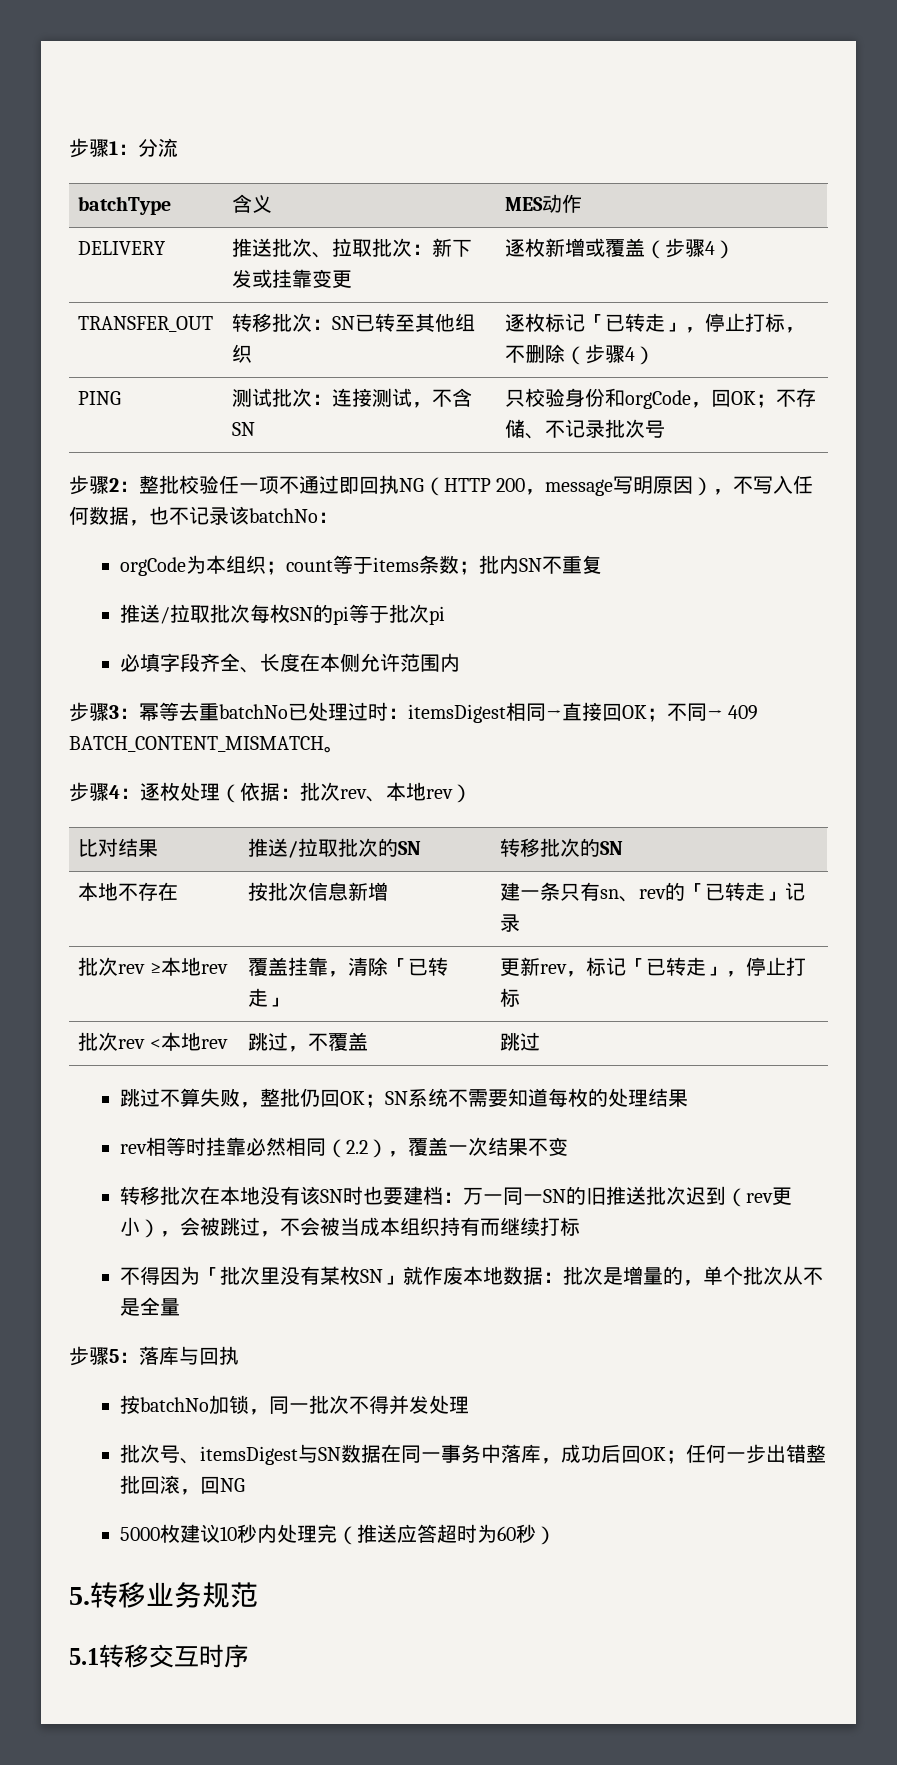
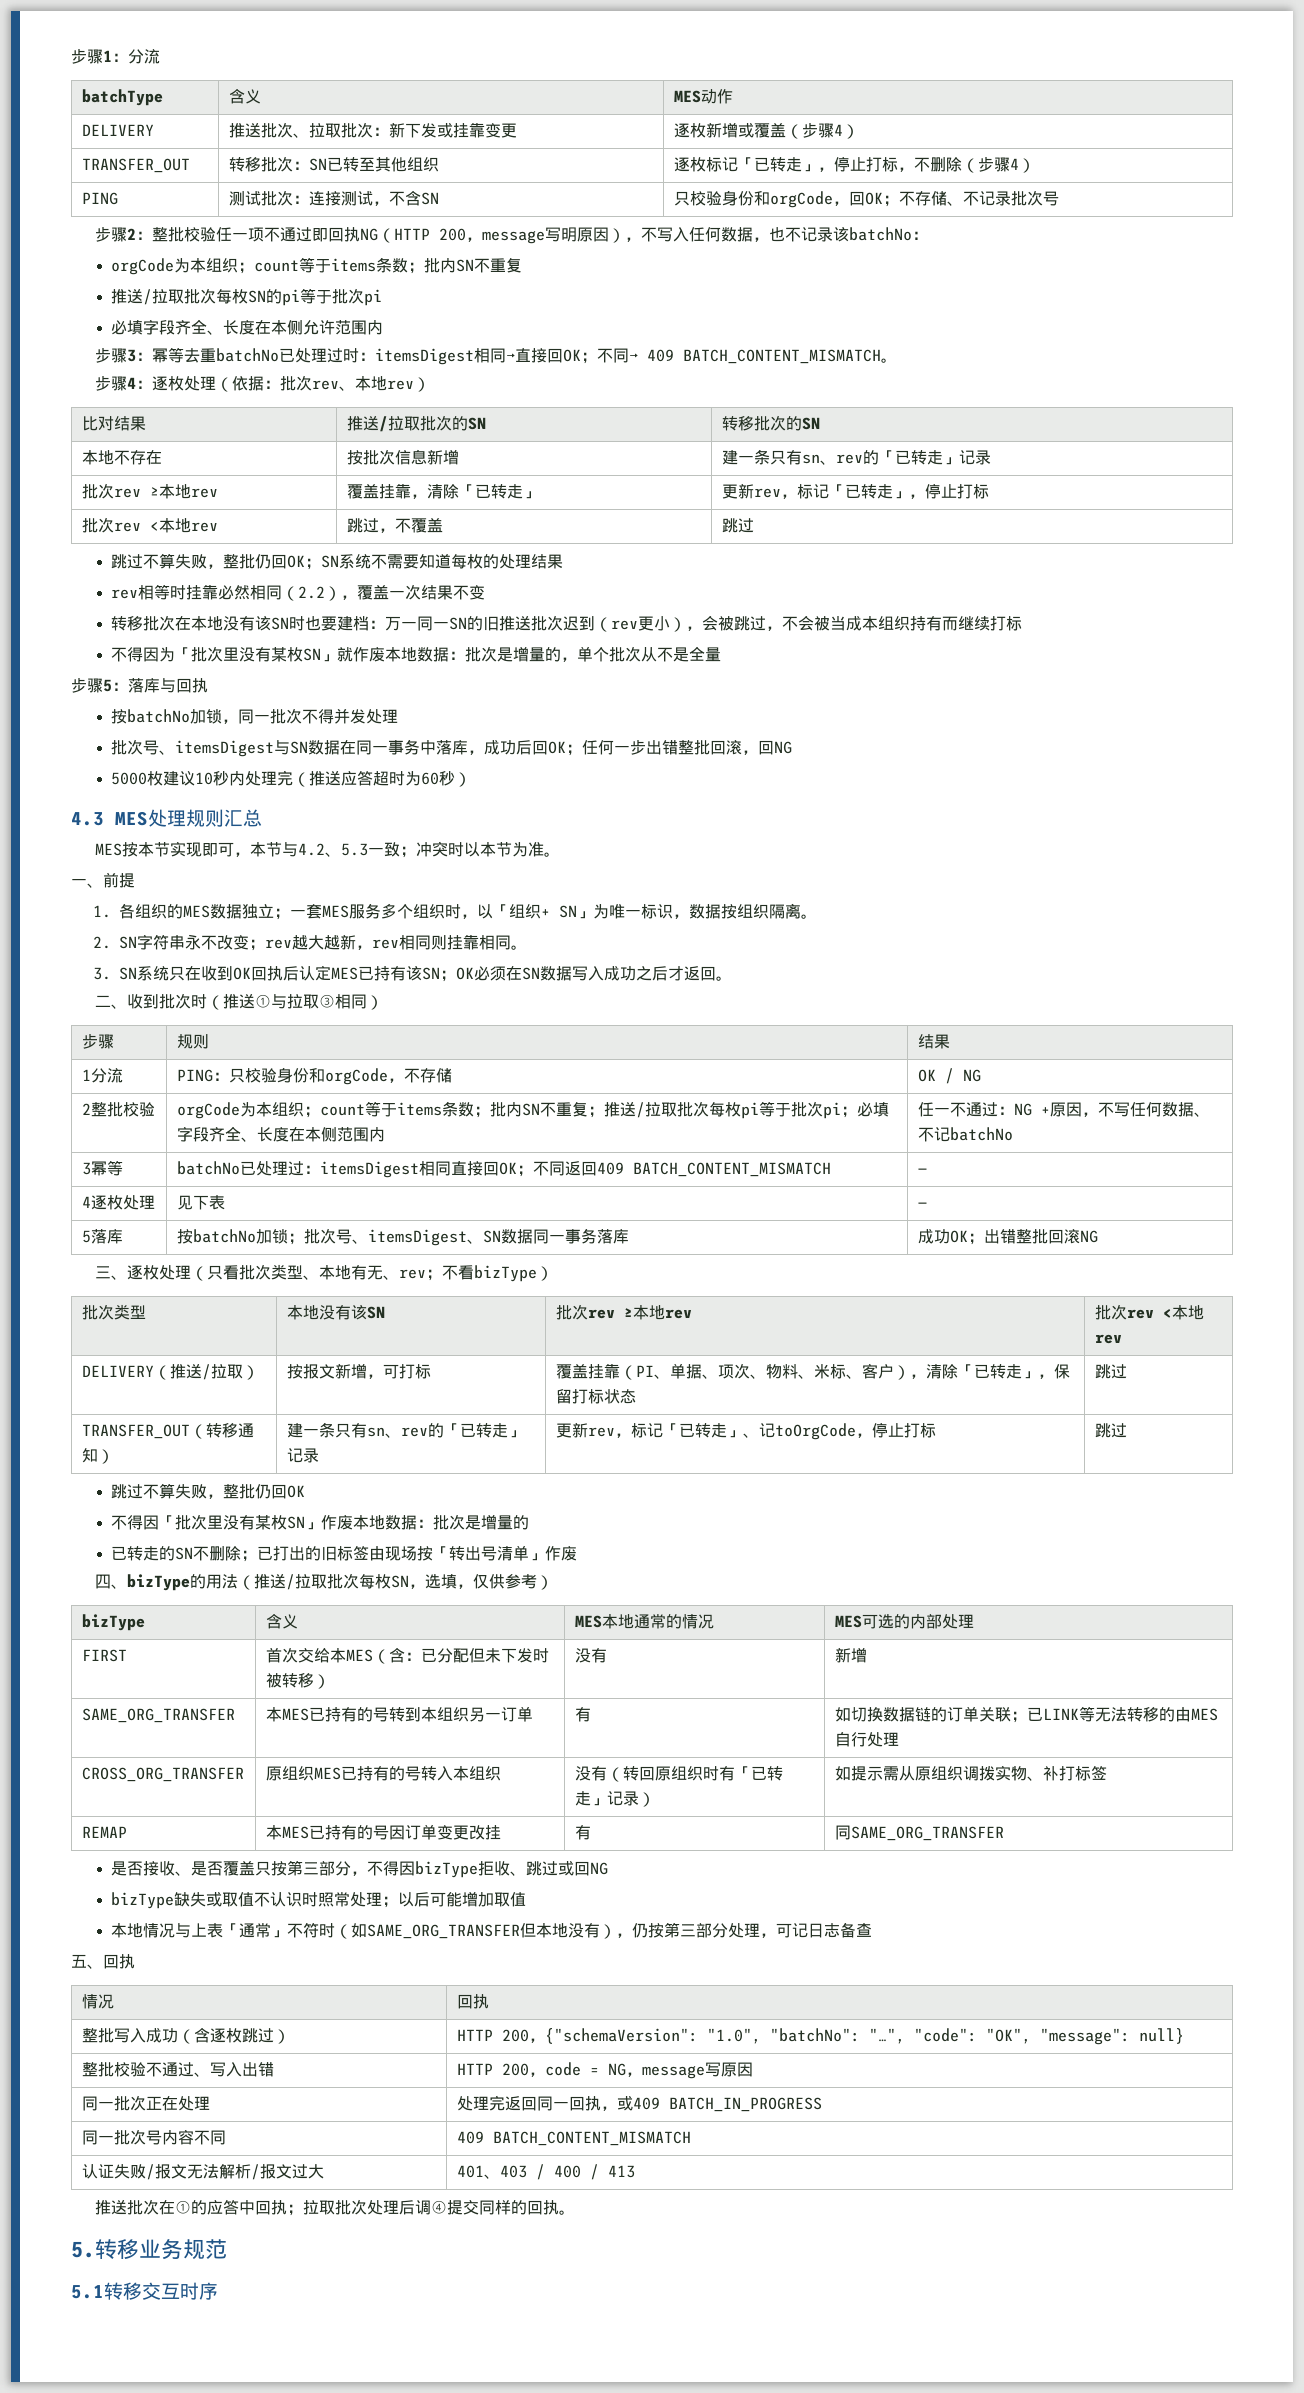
(556, 1535) none -> [71,809,262,827] [95,841,561,858] [71,872,135,888] [93,903,818,920] [93,934,528,951] [93,965,733,982] [95,993,384,1010] [81,1034,114,1049] [176,1034,209,1049] [917,1034,950,1049] [81,1068,123,1083] [176,1067,452,1085] [917,1068,981,1084] [81,1102,155,1117] [176,1101,889,1119] [176,1126,385,1142] [917,1102,1210,1117] [917,1127,1013,1142] [81,1160,123,1176] [176,1161,831,1178] [917,1168,927,1174] [81,1195,155,1210] [176,1195,225,1210] [917,1202,927,1208] [81,1229,123,1244] [176,1228,629,1246] [917,1229,1098,1245] [95,1264,554,1282] [81,1304,146,1320] [286,1305,385,1320] [555,1304,692,1320] [1094,1304,1204,1320] [1094,1334,1122,1344] [81,1363,259,1380] [286,1363,431,1379] [555,1363,1070,1380] [555,1389,636,1404] [1094,1364,1127,1379] [81,1423,254,1439] [81,1448,114,1464] [286,1422,524,1438] [286,1448,319,1463] [555,1422,936,1440] [1094,1423,1127,1438] [110,1483,305,1499] [110,1514,529,1530] [110,1545,577,1562] [95,1573,554,1591] [81,1614,145,1631] [265,1614,298,1629] [574,1614,714,1629] [834,1614,974,1629] [81,1649,127,1662] [265,1647,549,1664] [265,1673,330,1689] [574,1648,607,1663] [834,1647,867,1663] [81,1708,235,1723] [265,1706,533,1722] [574,1707,591,1722] [834,1706,1218,1723] [834,1732,899,1747] [81,1767,244,1782] [265,1766,501,1781] [574,1766,783,1782] [574,1791,655,1807] [834,1765,1107,1781] [81,1826,127,1838] [265,1824,501,1840] [574,1825,591,1840] [834,1825,1004,1841] [110,1860,608,1878] [110,1891,526,1909] [110,1922,872,1939] [71,1954,135,1969] [81,1994,114,2009] [456,1994,489,2009] [81,2028,290,2044] [456,2028,1184,2045] [81,2062,274,2077] [456,2062,753,2079] [81,2095,210,2111] [456,2095,822,2112] [81,2129,226,2145] [456,2131,691,2146] [81,2164,324,2180] [456,2164,635,2180] [95,2199,576,2216] // 4.3 MES处理规则汇总 // MES按本节实现即可，本节与4.2、5.3一致；冲突时以本节为准。 // 一、前提 // 1.各组织的MES数据独立；一套MES服务多个组织时，以「组织+ SN」为唯一标识，数据按组织隔离。 // 2. SN字符串永不改变；rev越大越新，rev相同则挂靠相同。 // 3. SN系统只在收到OK回执后认定MES已持有该SN；OK必须在SN数据写入成功之后才返回。 // 二、收到批次时（推送①与拉取③相同） // 步骤 | 规则 | 结果 // 1分流 | PING：只校验身份和orgCode，不存储 | OK / NG // 2整批校验 | orgCode为本组织；count等于items条数；批内SN不重复；推送/拉取批次每枚pi等于批次pi；必填字段齐全、长度在本侧范围内 | 任一不通过：NG +原因，不写任何数据、不记batchNo // 3幂等 | batchNo已处理过：itemsDigest相同直接回OK；不同返回409 BATCH_CONTENT_MISMATCH | — // 4逐枚处理 | 见下表 | — // 5落库 | 按batchNo加锁；批次号、itemsDigest、SN数据同一事务落库 | 成功OK；出错整批回滚NG // 三、逐枚处理（只看批次类型、本地有无、rev；不看bizType） // 批次类型 | 本地没有该SN | 批次rev ≥本地rev | 批次rev <本地rev // DELIVERY（推送/拉取） | 按报文新增，可打标 | 覆盖挂靠（PI、单据、项次、物料、米标、客户），清除「已转走」，保留打标状态 | 跳过 // TRANSFER_OUT（转移通知） | 建一条只有sn、rev的「已转走」记录 | 更新rev，标记「已转走」、记toOrgCode，停止打标 | 跳过 // 跳过不算失败，整批仍回OK // 不得因「批次里没有某枚SN」作废本地数据：批次是增量的 // 已转走的SN不删除；已打出的旧标签由现场按「转出号清单」作废 // 四、bizType的用法（推送/拉取批次每枚SN，选填，仅供参考） // bizType | 含义 | MES本地通常的情况 | MES可选的内部处理 // FIRST | 首次交给本MES（含：已分配但未下发时被转移） | 没有 | 新增 // SAME_ORG_TRANSFER | 本MES已持有的号转到本组织另一订单 | 有 | 如切换数据链的订单关联；已LINK等无法转移的由MES自行处理 // CROSS_ORG_TRANSFER | 原组织MES已持有的号转入本组织 | 没有（转回原组织时有「已转走」记录） | 如提示需从原组织调拨实物、补打标签 // REMAP | 本MES已持有的号因订单变更改挂 | 有 | 同SAME_ORG_TRANSFER // 是否接收、是否覆盖只按第三部分，不得因bizType拒收、跳过或回NG // bizType缺失或取值不认识时照常处理；以后可能增加取值 // 本地情况与上表「通常」不符时（如SAME_ORG_TRANSFER但本地没有），仍按第三部分处理，可记日志备查 // 五、回执 // 情况 | 回执 // 整批写入成功（含逐枚跳过） | HTTP 200，{"schemaVersion": "1.0", "batchNo": "…", "code": "OK", "message": null} // 整批校验不通过、写入出错 | HTTP 200，code = NG，message写原因 // 同一批次正在处理 | 处理完返回同一回执，或409 BATCH_IN_PROGRESS // 同一批次号内容不同 | 409 BATCH_CONTENT_MISMATCH // 认证失败/报文无法解析/报文过大 | 401、403 / 400 / 413 // 推送批次在①的应答中回执；拉取批次处理后调④提交同样的回执。

